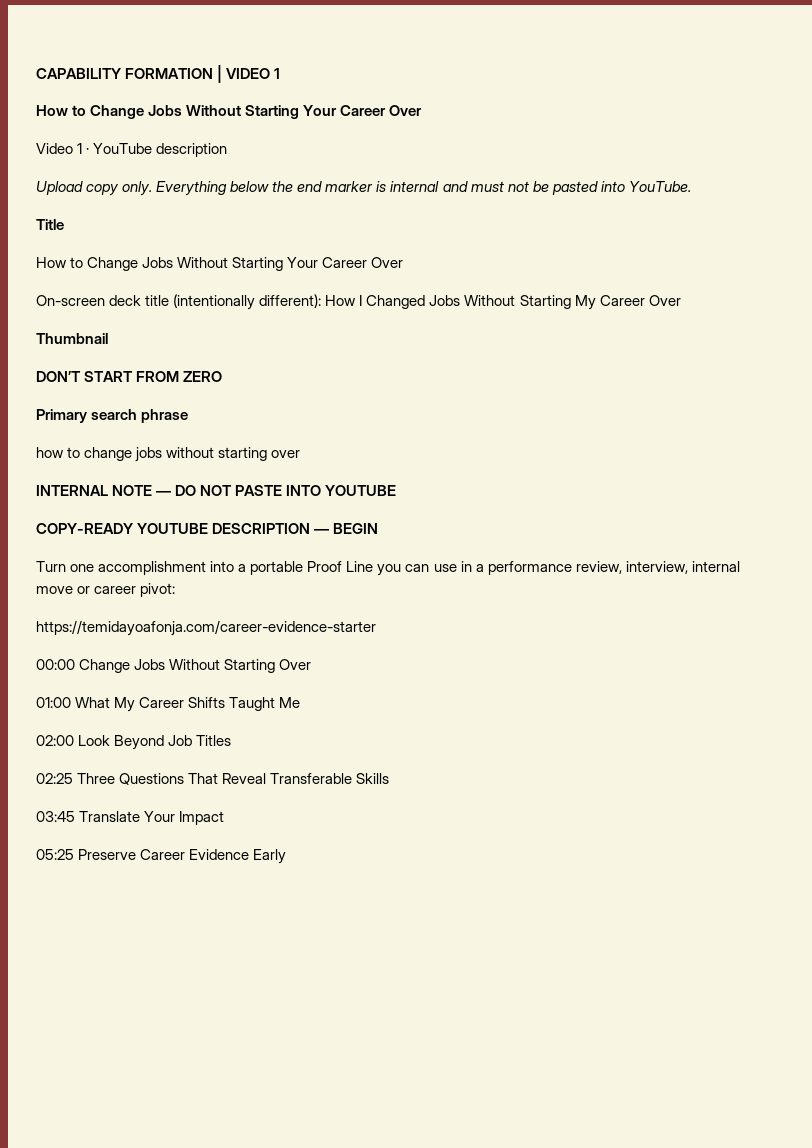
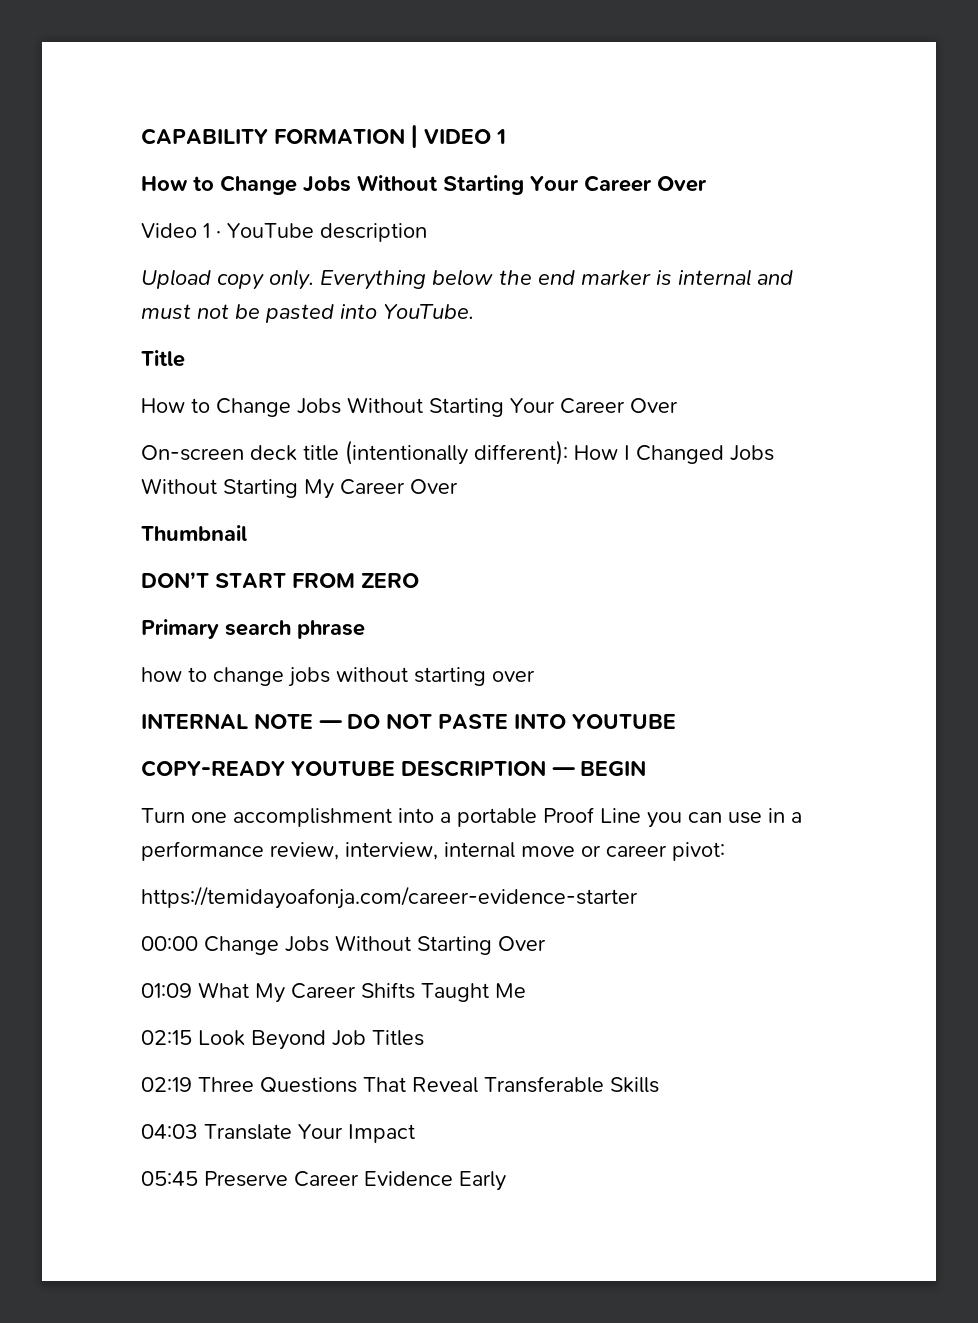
[36,697,71,708] 01:00 -> [141,983,192,998] 01:09
[36,735,74,746] 02:00 -> [141,1030,192,1045] 02:15
[36,773,73,784] 02:25 -> [141,1077,192,1092] 02:19
[36,811,75,822] 03:45 -> [141,1124,198,1139] 04:03
[36,849,74,860] 05:25 -> [141,1171,198,1186] 05:45

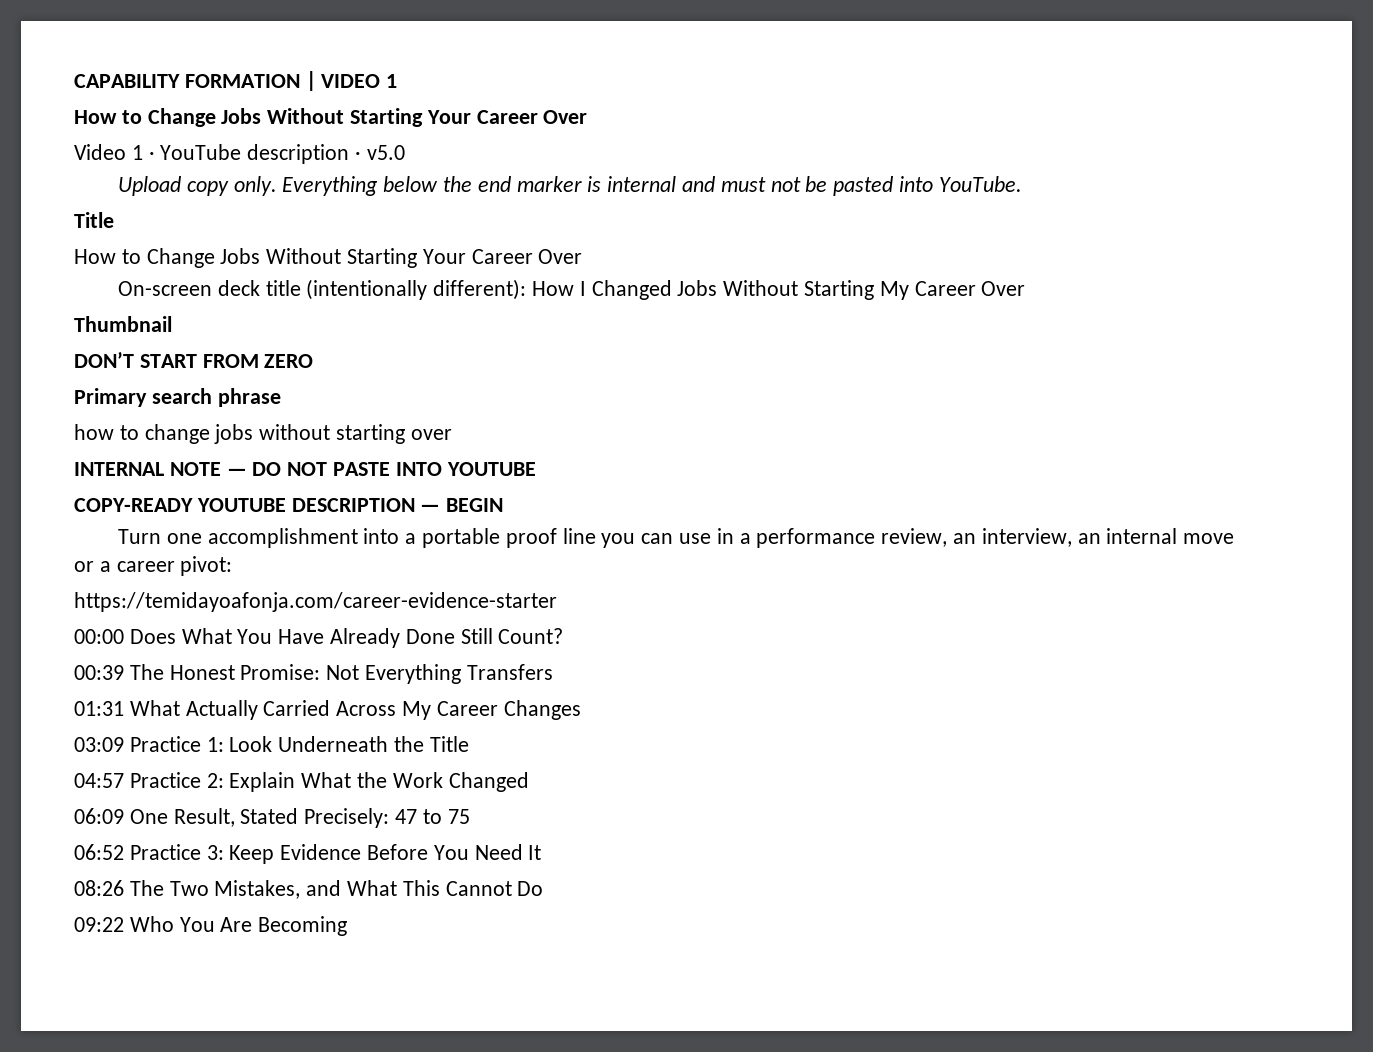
(427, 232) none -> [355,145,405,160] · v5.0
[543,807,641,823] Proof Line -> [505,528,596,548] proof line
[345,842,438,860] interview, -> [952,528,1101,547] an interview, an
(601, 851) none -> [99,561,111,572] a
[204,935,546,955] [141,982,526,1003] [141,1030,424,1050] [141,1076,659,1093] [141,1124,415,1143] [141,1171,506,1191] Change Jobs Without Starting Over // 01:09 What My Career Shifts Taught Me // 02:15 Look Beyond Job Titles // 02:19 Three Questions That Reveal Transferable Skills // 04:03 Translate Your Impact // 05:45 Preserve Career Evidence Early -> [129,628,564,648] [74,664,553,684] [74,700,581,720] [74,736,469,752] [74,772,529,792] [74,808,470,828] [74,844,542,864] [74,880,544,899] [74,916,348,936] Does What You Have Already Done Still Count? // 00:39 The Honest Promise: Not Everything Transfers // 01:31 What Actually Carried Across My Career Changes // 03:09 Practice 1: Look Underneath the Title // 04:57 Practice 2: Explain What the Work Changed // 06:09 One Result, Stated Precisely: 47 to 75 // 06:52 Practice 3: Keep Evidence Before You Need It // 08:26 The Two Mistakes, and What This Cannot Do // 09:22 Who You Are Becoming

